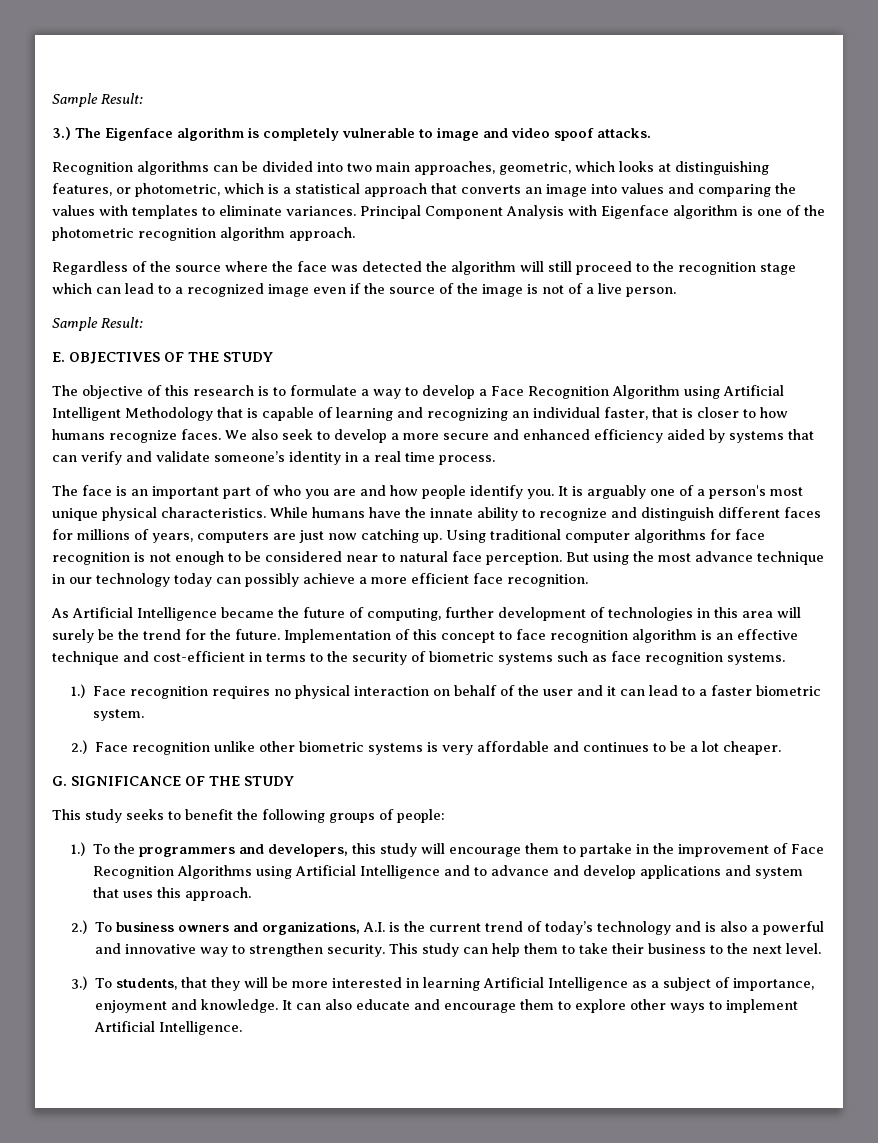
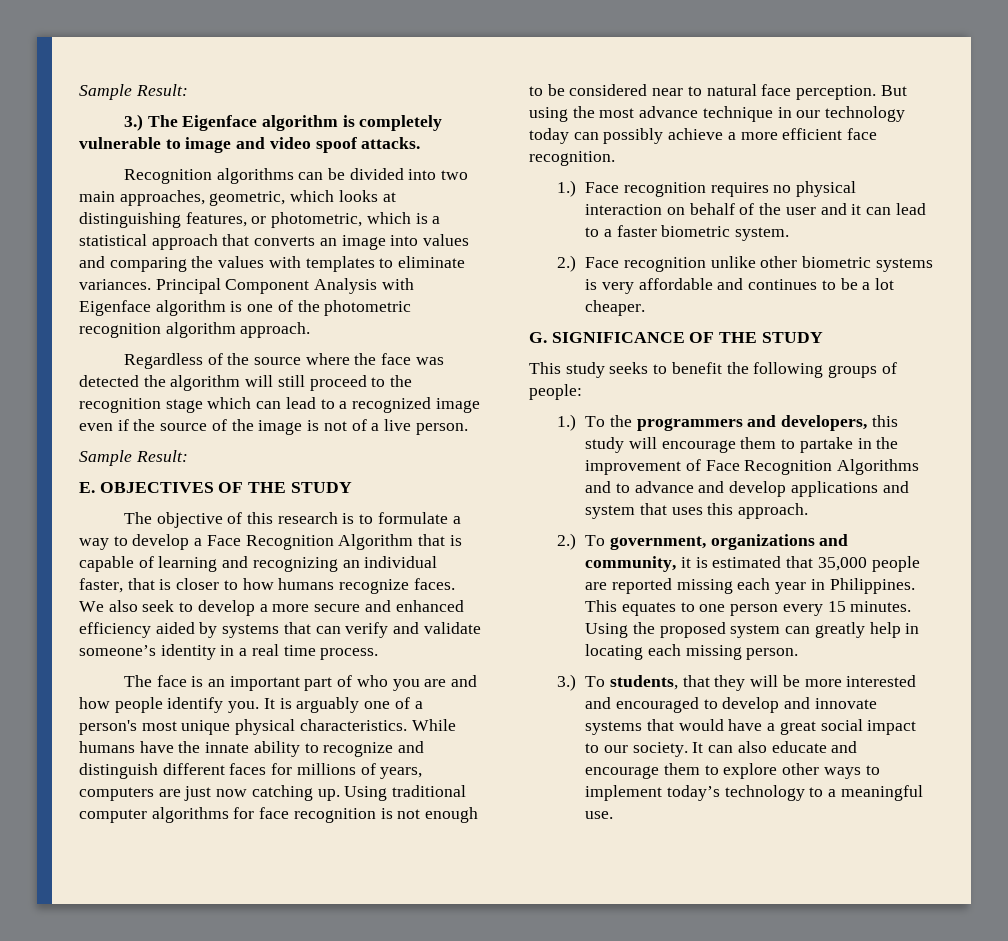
[684,385,784,399] [52,407,213,421] using Artificial Intelligent Methodology -> (414, 542) none
[51,607,801,621] [52,629,798,643] [52,651,785,665] // As Artificial Intelligence became the future of computing, further development of technologies in this area will surely be the trend for the future. Implementation of this concept to face recognition algorithm is an effective technique and cost-efficient in terms to the security of biometric systems such as face recognition systems. -> (615, 158) none
[255,865,440,879] using Artificial Intelligence -> (920, 467) none
[116,921,825,935] [94,943,821,957] business owners and organizations, A.I. is the current trend of today’s technology and is also a powerful and innovative way to strengthen security. This study can help them to take their business to the next level. -> [609,534,849,550] [585,556,920,572] [585,578,915,594] [585,600,912,616] [585,622,920,638] [585,644,799,660] government, organizations and community, it is estimated that 35,000 people are reported missing each year in Philippines. This equates to one person every 15 minutes. Using the proposed system can greatly help in locating each missing person.
[406,977,815,991] [94,999,278,1013] in learning Artificial Intelligence as a subject of importance, enjoyment and knowledge. -> [585,697,877,713] [585,719,917,735] [585,742,688,757] and encouraged to develop and innovate systems that would have a great social impact to our society.
[93,1021,242,1035] Artificial Intelligence. -> [666,785,923,801] [585,811,614,819] today’s technology to a meaningful use.

